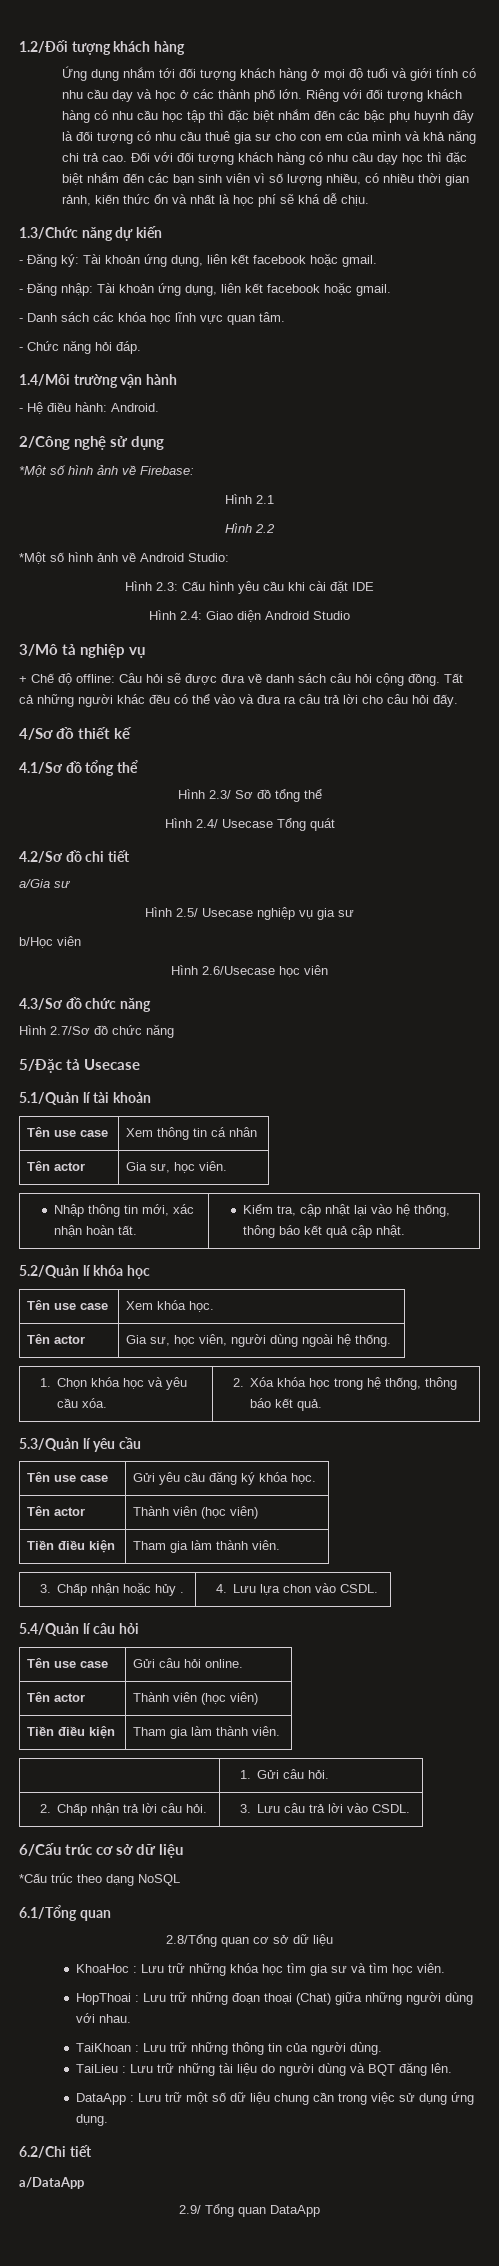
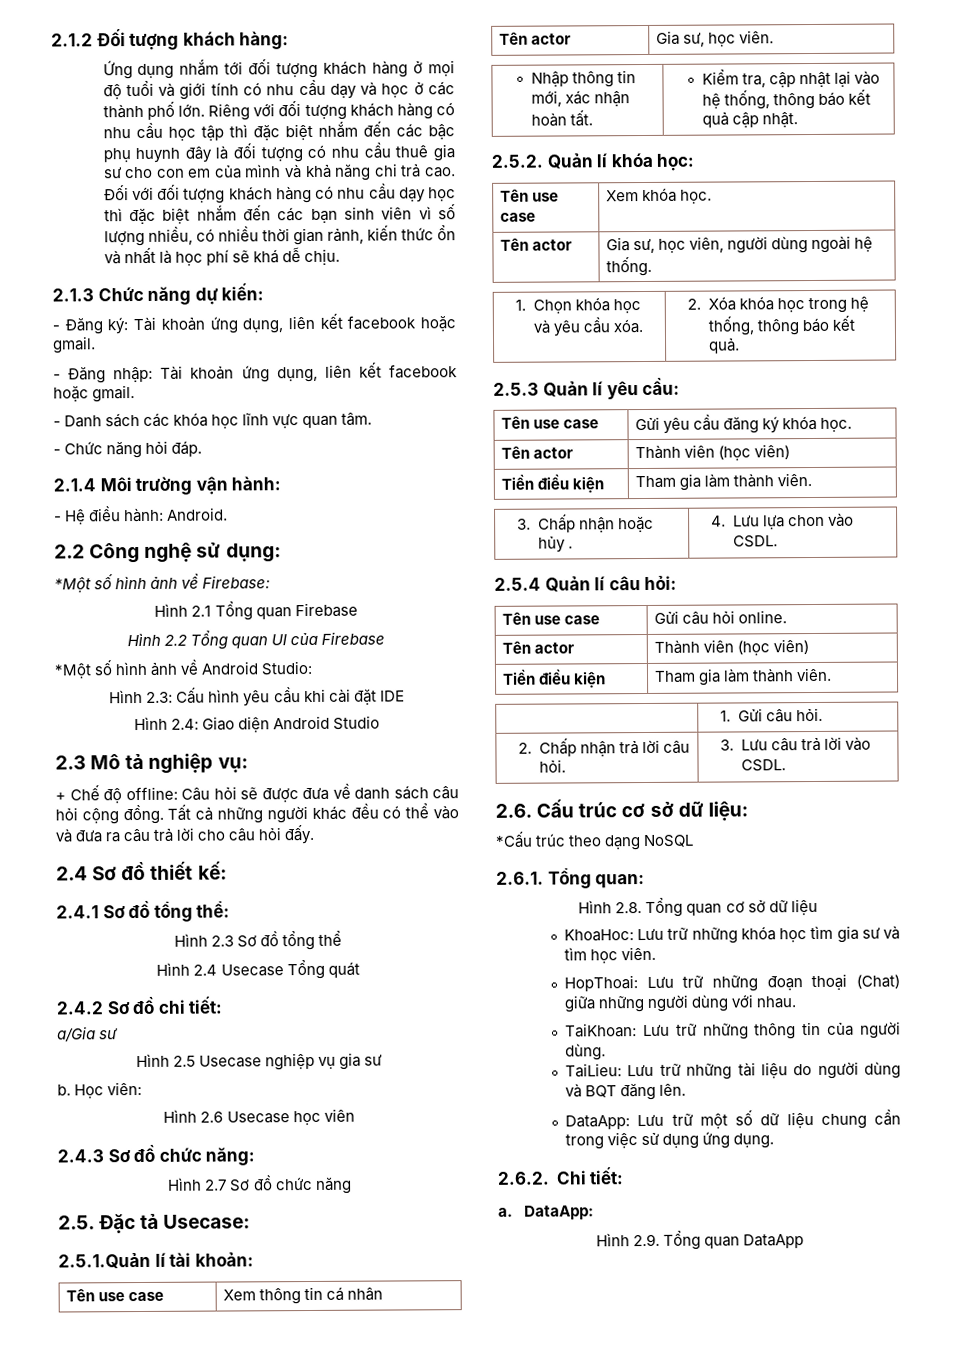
[19,40,185,55] 1.2/Đối tượng khách hàng -> [51,29,290,51] 2.1.2 Đối tượng khách hàng:
[19,227,78,239] 1.3/Chức -> [52,286,144,302] 2.1.3 Chức
[135,226,162,238] kiến -> [221,283,265,301] kiến:
[19,374,70,386] 1.4/Môi -> [53,477,132,492] 2.1.4 Môi
[145,374,177,385] hành -> [231,476,282,491] hành:
[19,436,70,450] 2/Công -> [54,542,141,564] 2.2 Công
[131,436,164,450] dụng -> [225,543,281,563] dụng:
(274, 499) none -> [214,601,358,621] Tổng quan Firebase
(275, 528) none -> [189,630,386,650] Tổng quan UI của Firebase
[19,644,58,656] 3/Mô -> [55,754,122,770] 2.3 Mô
[129,647,145,658] vụ -> [217,757,248,773] vụ:
[19,727,132,740] [19,760,138,776] [177,789,231,799] 4/Sơ đồ thiết kế // 4.1/Sơ đồ tổng thể // Hình 2.3/ -> [56,861,227,881] [56,900,231,922] [173,933,234,947] 2.4 Sơ đồ thiết kế: // 2.4.1 Sơ đồ tổng thể: // Hình 2.3
[195,819,218,828] 2.4/ -> [193,964,218,976] 2.4
[19,851,63,863] 4.2/Sơ -> [56,1001,130,1015] 2.4.2 Sơ
[107,850,130,862] tiết -> [188,996,223,1014] tiết:
[176,908,198,917] 2.5/ -> [172,1055,196,1067] 2.5
[19,936,81,948] [171,965,275,975] b/Học viên // Hình 2.6/Usecase -> [57,1081,143,1099] [163,1109,290,1124] b. Học viên: // Hình 2.6 Usecase
[19,997,151,1012] [19,1024,174,1038] [19,1059,140,1073] [19,1092,79,1105] 4.3/Sơ đồ chức năng // Hình 2.7/Sơ đồ chức năng // 5/Đặc tả Usecase // 5.1/Quản -> [57,1144,256,1166] [167,1175,352,1194] [58,1213,251,1234] [58,1252,151,1269] 2.4.3 Sơ đồ chức năng: // Hình 2.7 Sơ đồ chức năng // 2.5. Đặc tả Usecase: // 2.5.1.Quản
[112,1092,151,1103] khoản -> [194,1252,254,1267] khoản:
[19,1265,79,1278] 5.2/Quản -> [491,153,593,169] 2.5.2. Quản
[126,1265,150,1279] học -> [656,153,696,171] học:
[19,1438,79,1451] 5.3/Quản -> [493,381,589,397] 2.5.3 Quản
[118,1437,141,1449] cầu -> [642,377,681,396] cầu:
[19,1623,79,1636] 5.4/Quản -> [494,576,591,592] 2.5.4 Quản
[118,1623,139,1634] hỏi -> [644,575,678,591] hỏi:
[19,1843,61,1856] 6/Cấu -> [495,799,575,818] 2.6. Cấu
[159,1844,183,1858] liệu -> [707,801,748,821] liệu:
[19,1905,111,1921] [166,1934,217,1947] 6.1/Tổng quan // 2.8/Tổng -> [496,867,646,889] [578,897,684,918] 2.6.1. Tổng quan: // Hình 2.8. Tổng
[75,1964,137,1973] KhoaHoc : -> [564,929,635,942] KhoaHoc:
[75,1993,139,2005] HopThoai : -> [564,975,639,992] HopThoai:
[75,2043,139,2052] TaiKhoan : -> [565,1023,638,1038] TaiKhoan:
[75,2064,126,2073] TaiLieu : -> [565,1063,623,1078] TaiLieu:
[75,2093,134,2105] DataApp : -> [565,1115,631,1130] DataApp:
[19,2145,92,2158] [19,2177,84,2189] [179,2205,201,2214] 6.2/Chi tiết // a/DataApp // 2.9/ -> [497,1167,625,1185] [498,1205,594,1220] [595,1233,660,1247] 2.6.2. Chi tiết: // a. DataApp: // Hình 2.9.

